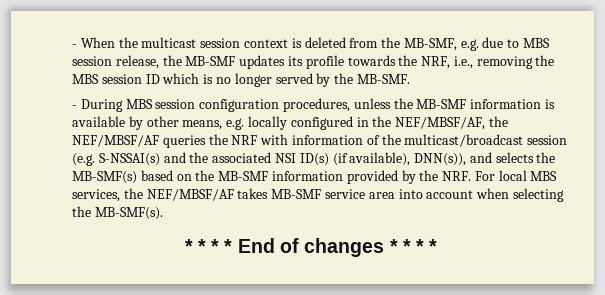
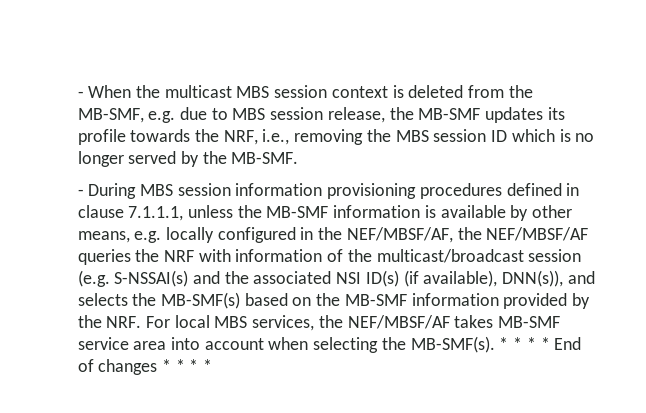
(197, 42) none -> [236,86,270,98] MBS
[199,98,350,112] configuration procedures, -> [235,183,580,199] [77,205,184,221] information provisioning procedures defined in clause 7.1.1.1,
(163, 213) // -> (495, 344) none

